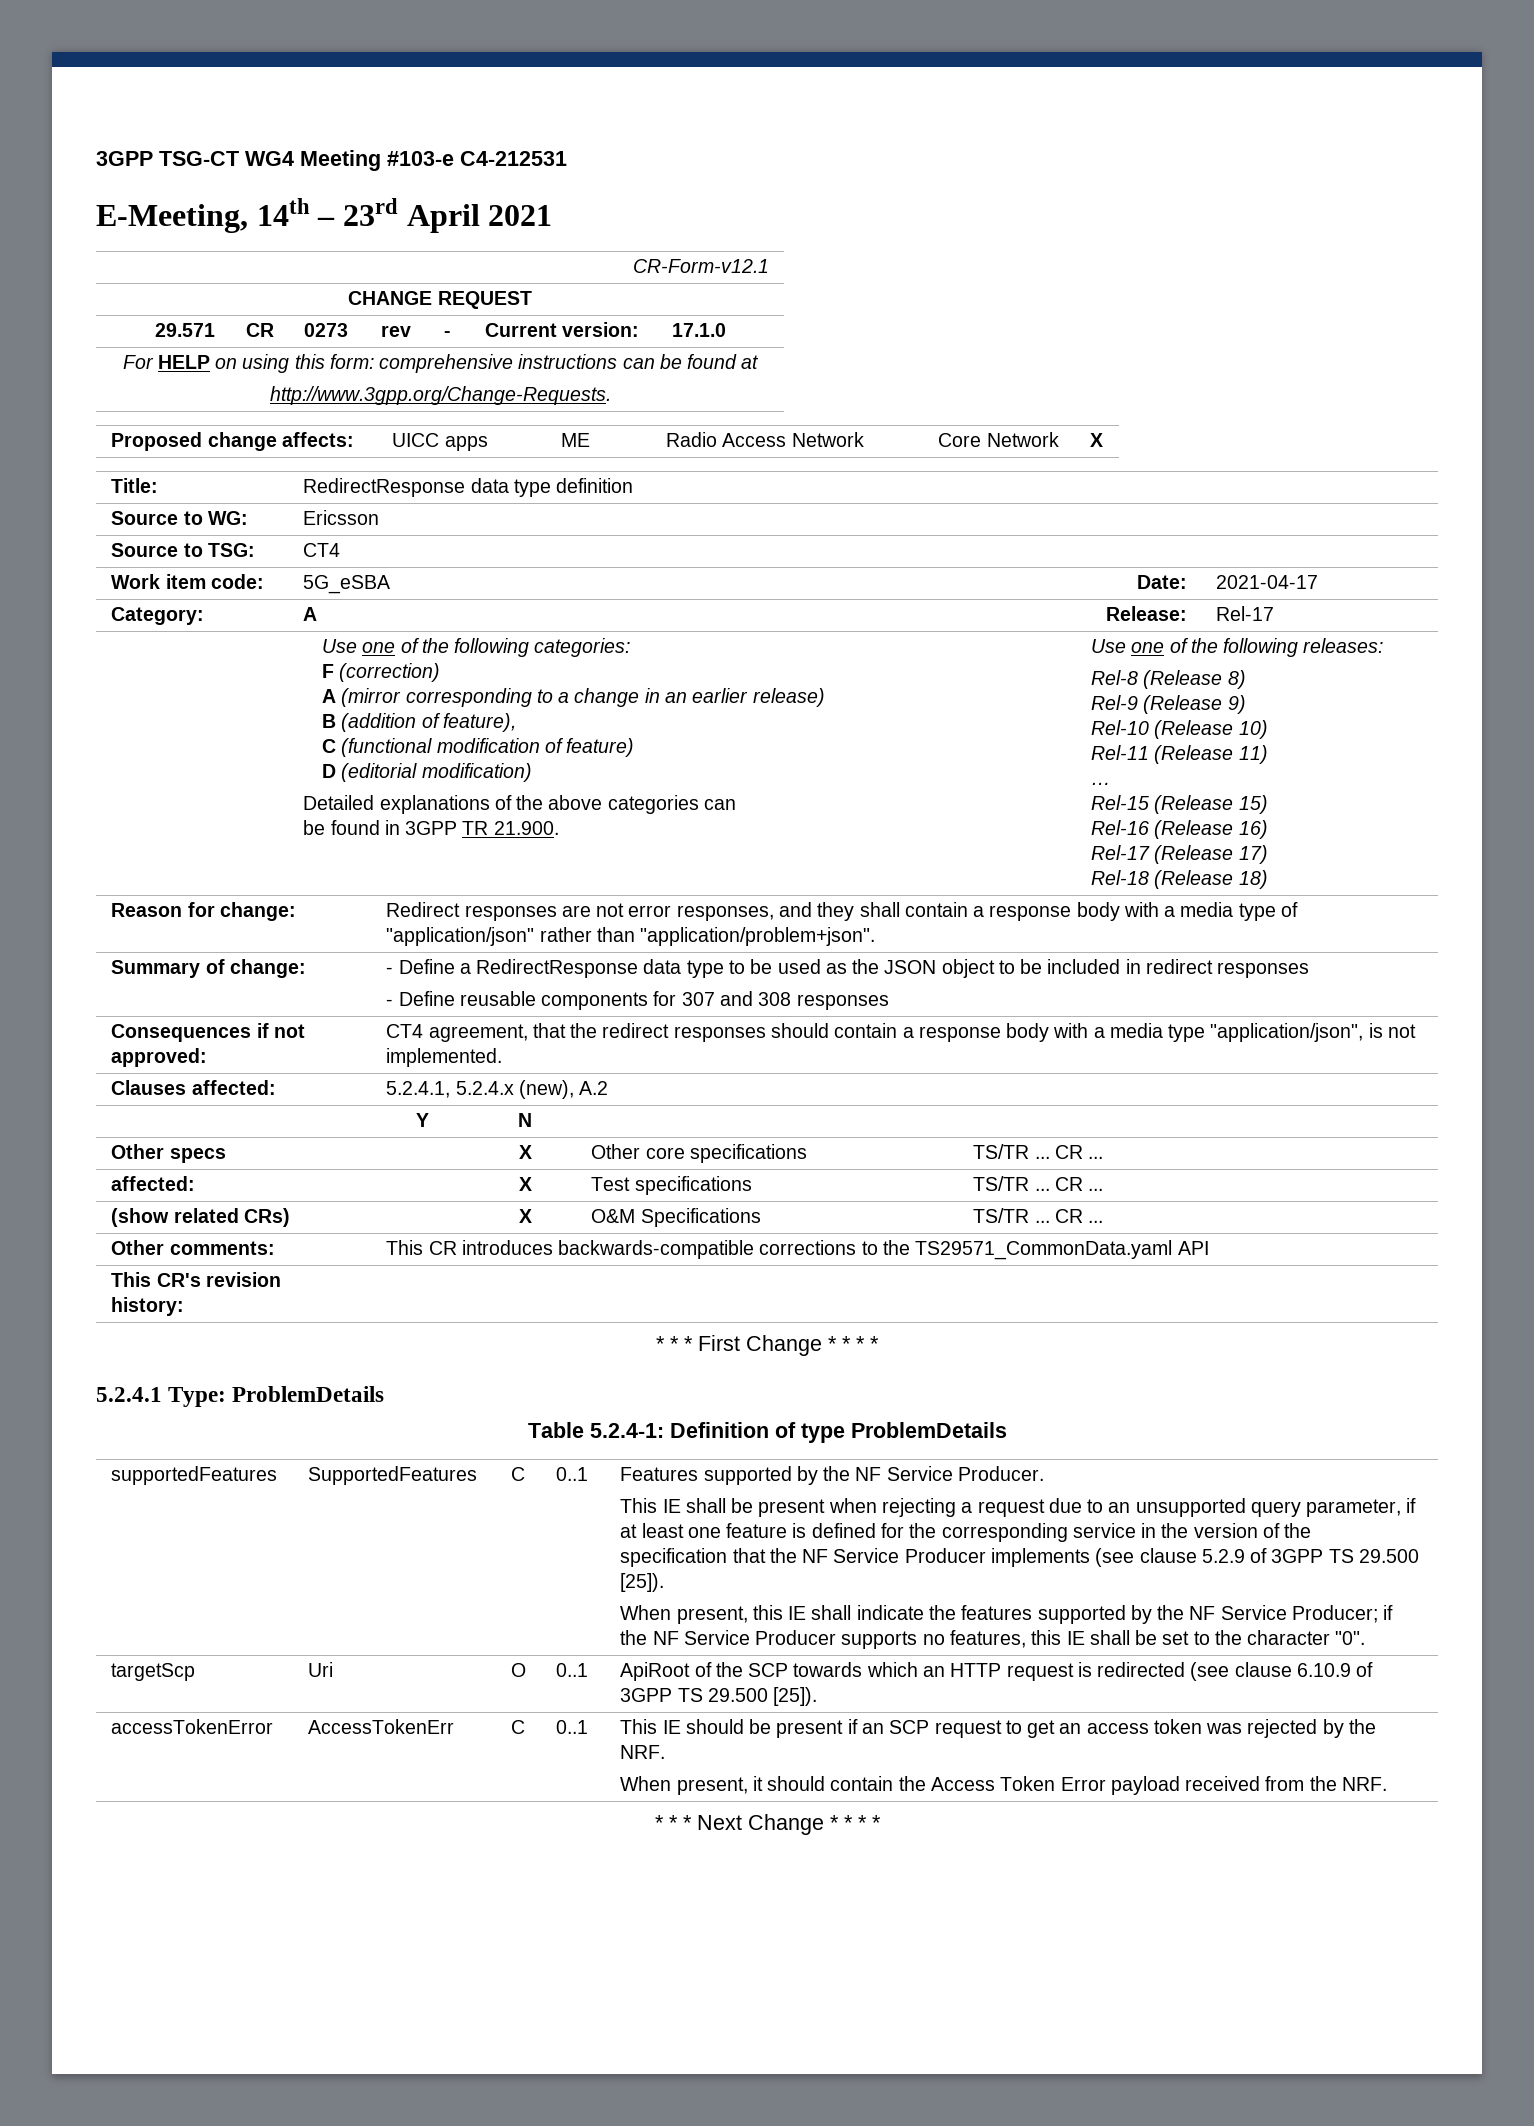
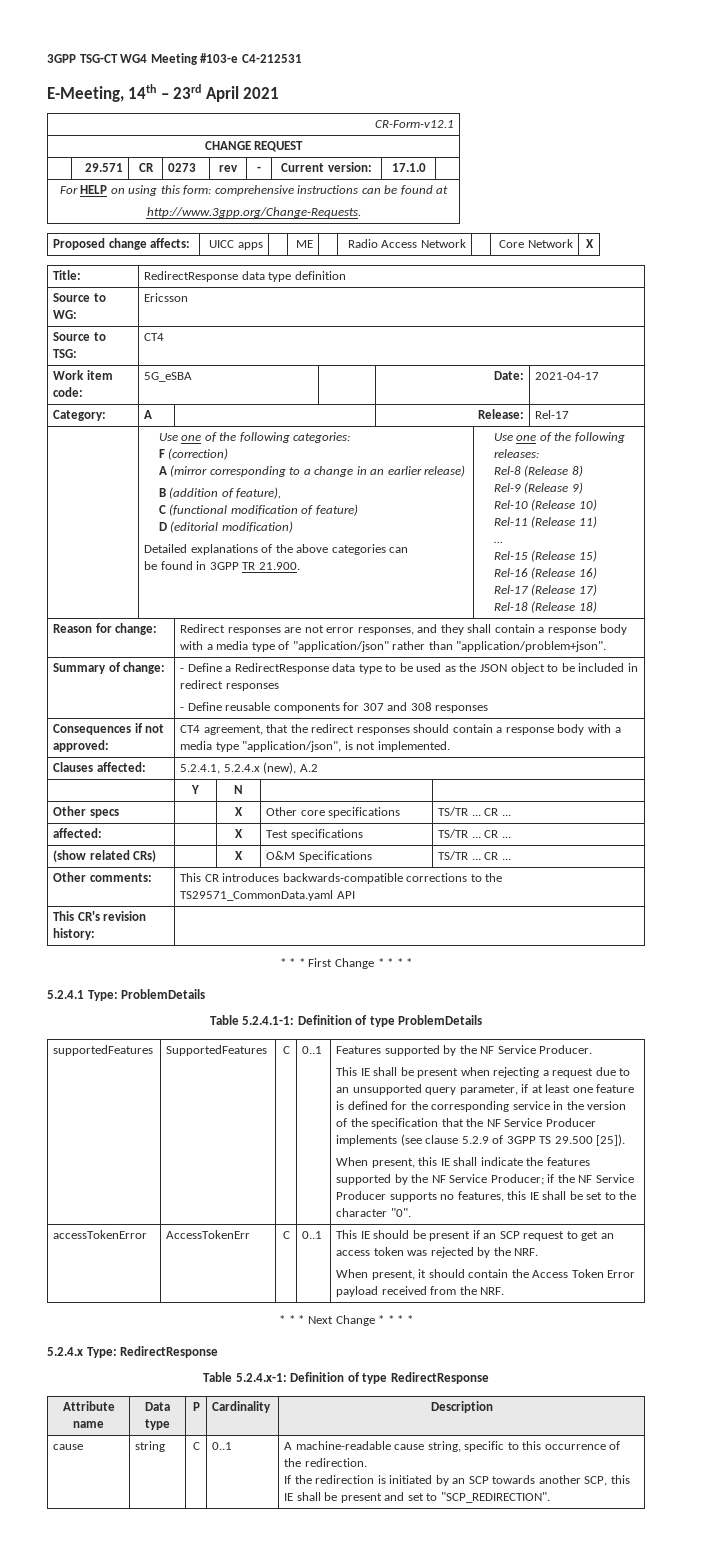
[589,1423,664,1438] 5.2.4-1: -> [242,1016,295,1025] 5.2.4.1-1:
[111,1663,196,1681] [308,1662,334,1677] [510,1663,526,1677] [556,1663,589,1677] [620,1662,1374,1681] [620,1687,818,1706] // targetScp | Uri | O | 0..1 | ApiRoot of the SCP towards which an HTTP request is redirected (see clause 6.10.9 of 3GPP TS 29.500 [25]). -> (411, 1212) none
(881, 1822) none -> [47,1346,219,1358] [203,1372,489,1384] [62,1401,115,1411] [73,1421,104,1428] [145,1402,170,1411] [145,1419,170,1430] [192,1402,200,1411] [212,1401,272,1413] [430,1401,493,1413] [53,1444,84,1450] [135,1441,166,1452] [192,1442,200,1450] [212,1442,233,1450] [284,1441,621,1452] [284,1458,367,1467] [284,1475,630,1486] [284,1492,550,1503] // 5.2.4.x Type: RedirectResponse // Table 5.2.4.x-1: Definition of type RedirectResponse // Attribute name | Data type | P | Cardinality | Description // cause | string | C | 0..1 | A machine-readable cause string, specific to this occurrence of the redirection. // If the redirection is initiated by an SCP towards another SCP, this IE shall be present and set to "SCP_REDIRECTION".

